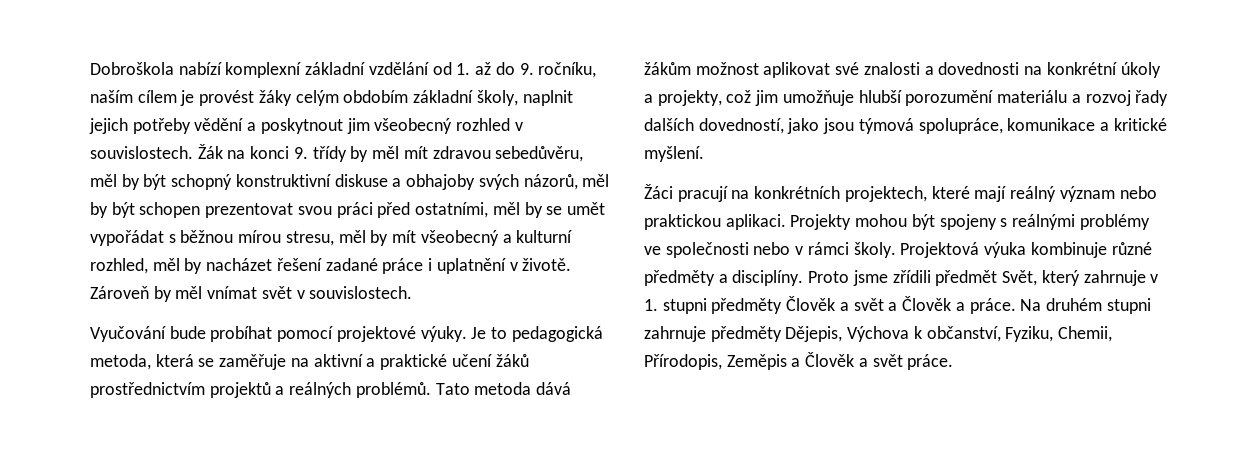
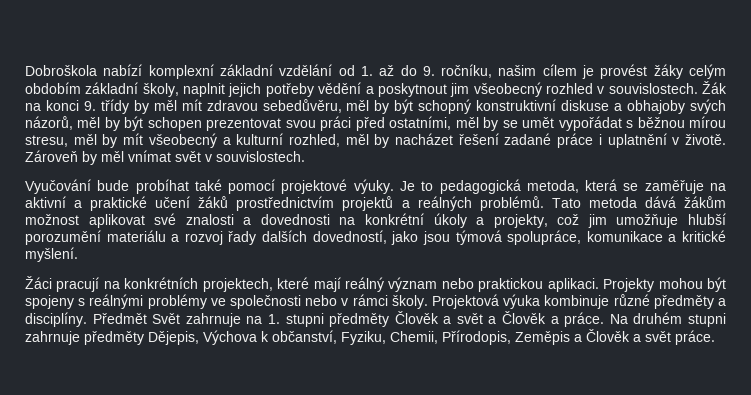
[90,90,133,103] naším -> [498,65,537,76] našim
(273, 334) none -> [194,179,222,191] také
[808,270,1159,286] Proto jsme zřídili předmět Svět, který zahrnuje v -> [92,313,263,327] Předmět Svět zahrnuje na

